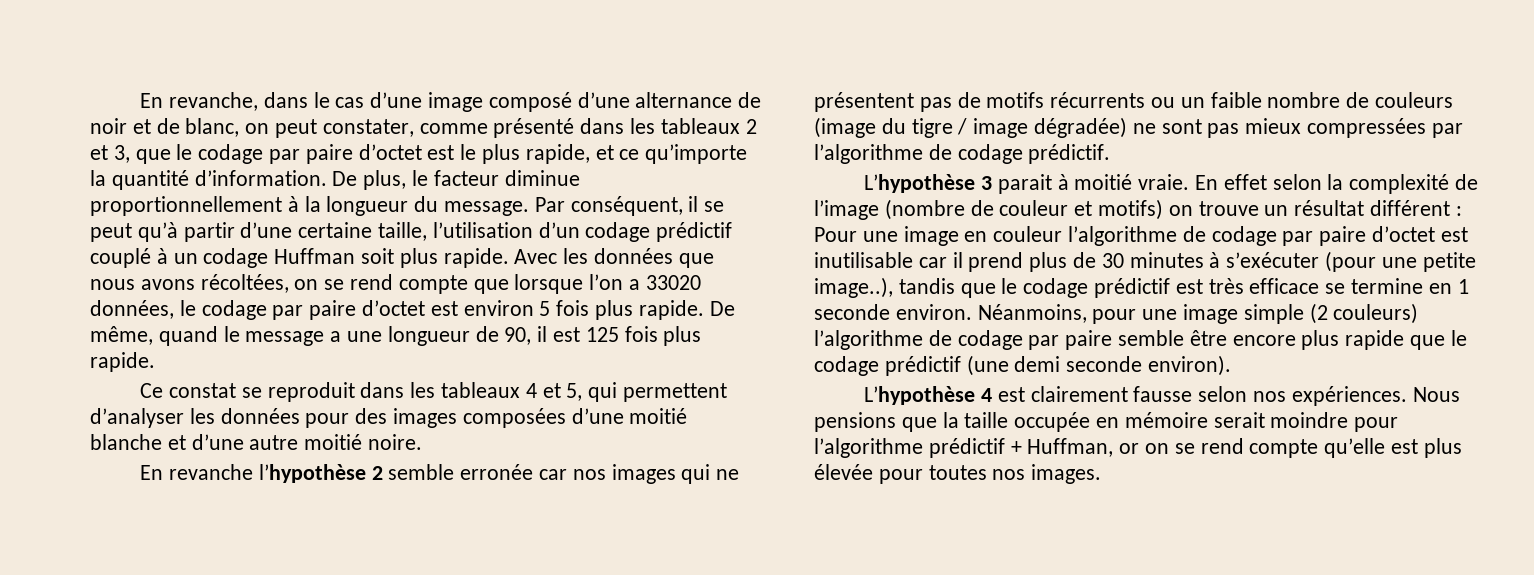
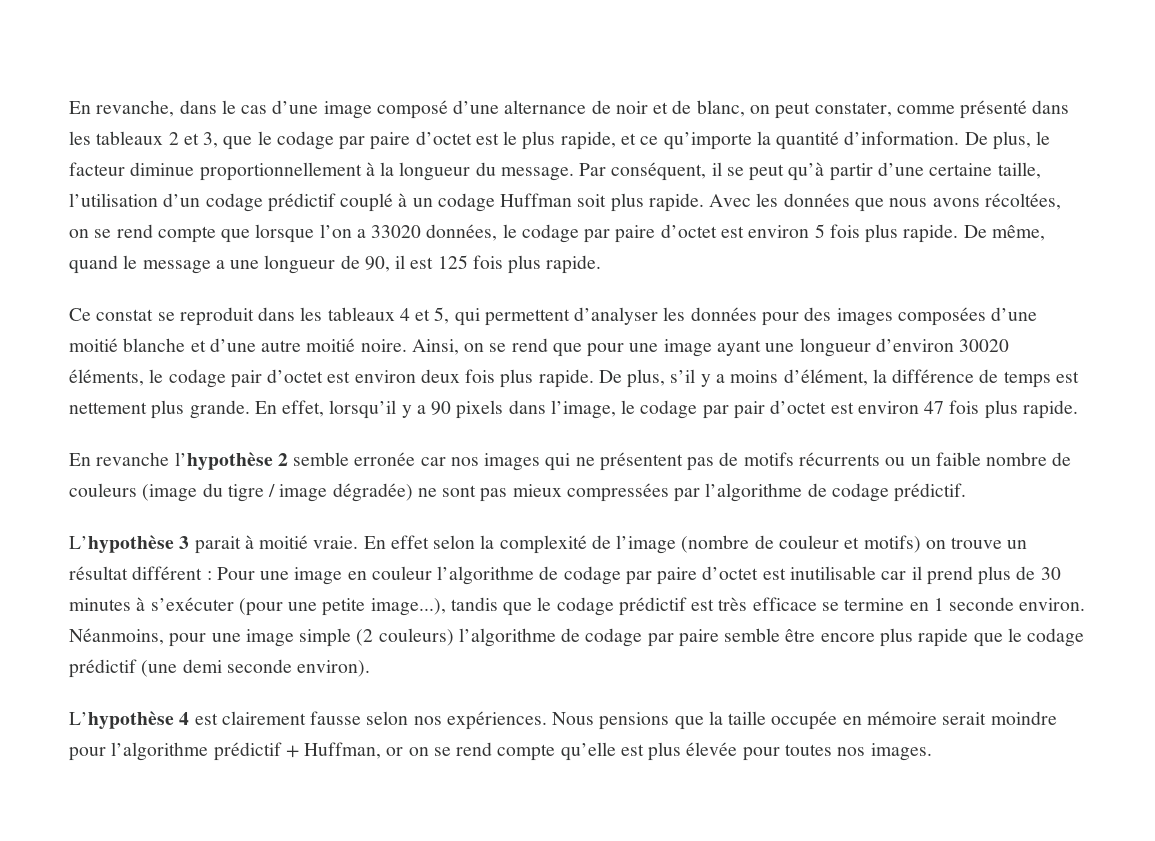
(423, 442) none -> [411,338,1010,357] [69,369,1079,388] [69,400,1078,419] Ainsi, on se rend que pour une image ayant une longueur d’environ 30020 éléments, le codage pair d’octet est environ deux fois plus rapide. De plus, s’il y a moins d’élément, la différence de temps est nettement plus grande. En effet, lorsqu’il y a 90 pixels dans l’image, le codage par pair d’octet est environ 47 fois plus rapide.
[814,277,893,298] image..), -> [370,598,446,616] image...),

